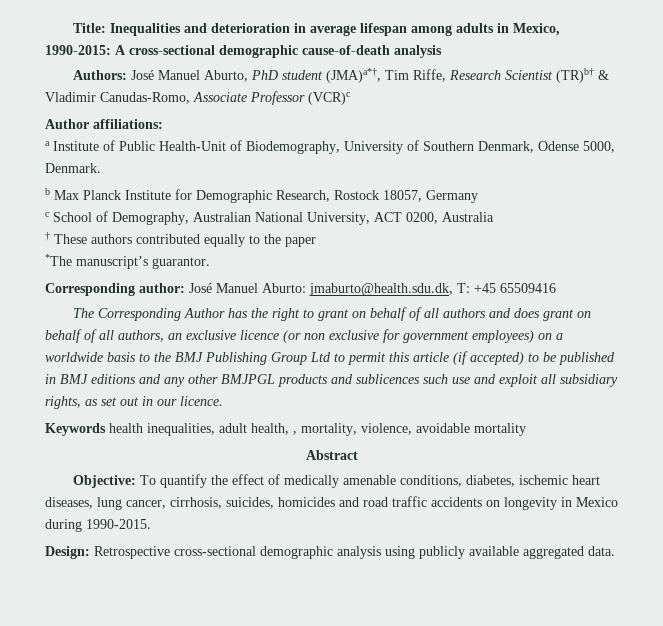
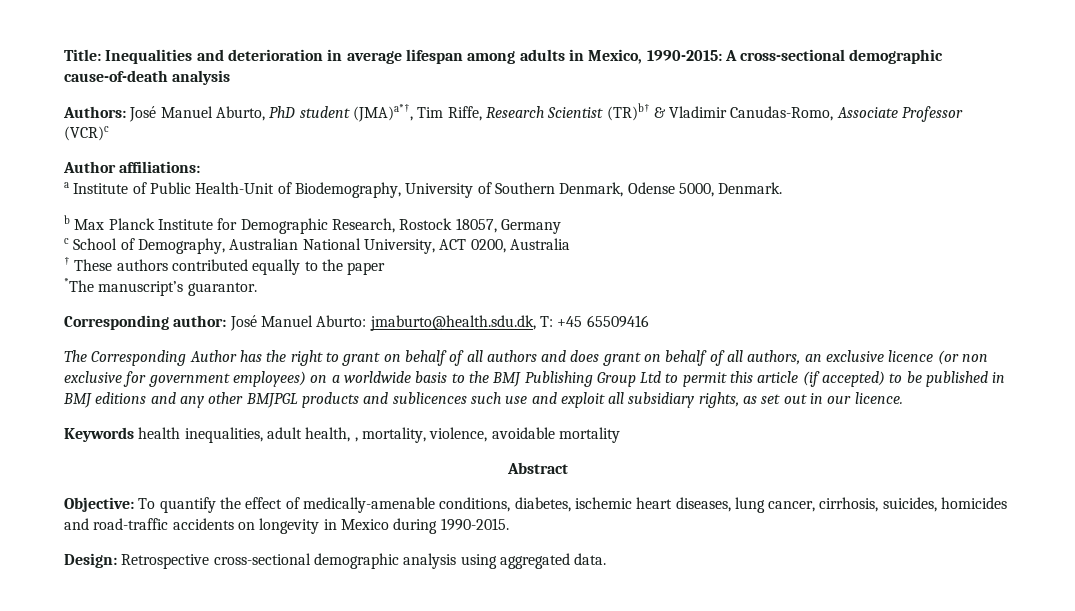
[283,475,396,488] medically amenable -> [302,497,435,513] medically-amenable
[363,496,427,507] road traffic -> [93,518,169,530] road-traffic
[419,546,519,559] publicly available -> (497, 561) none

